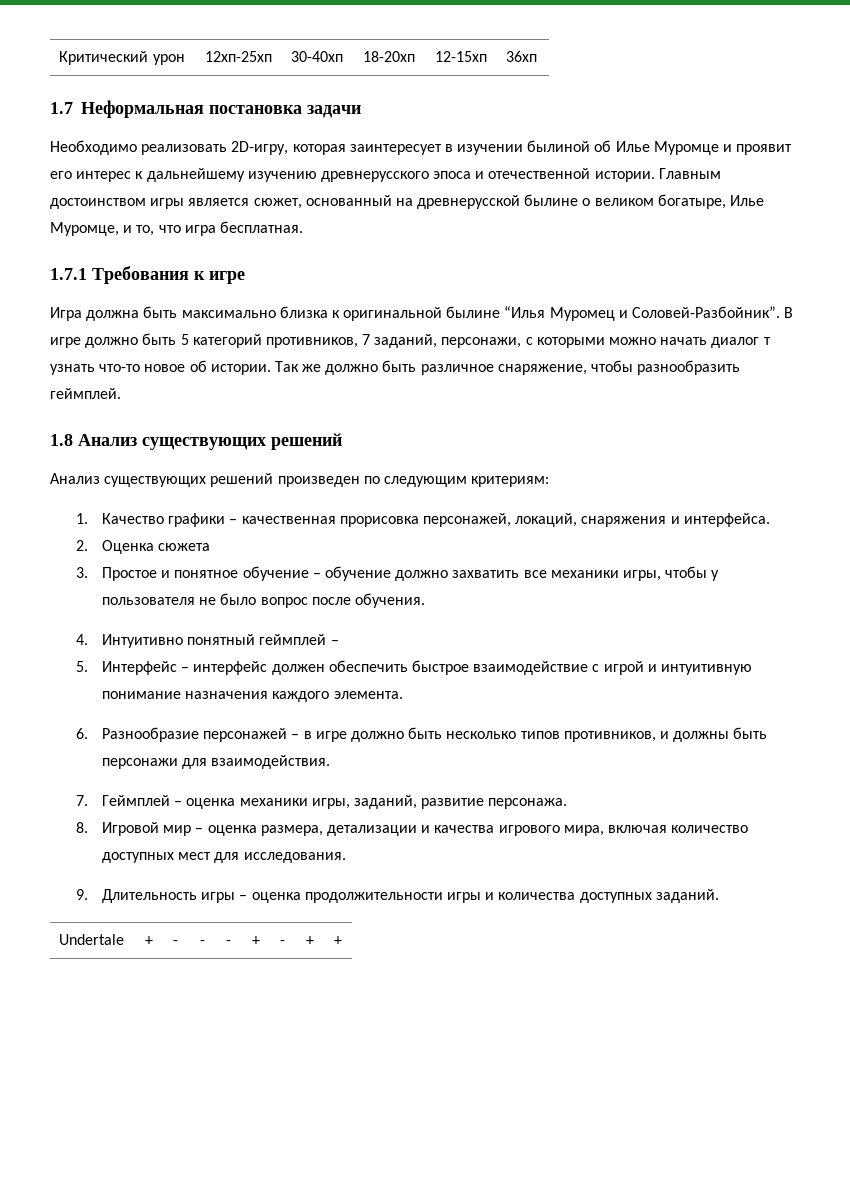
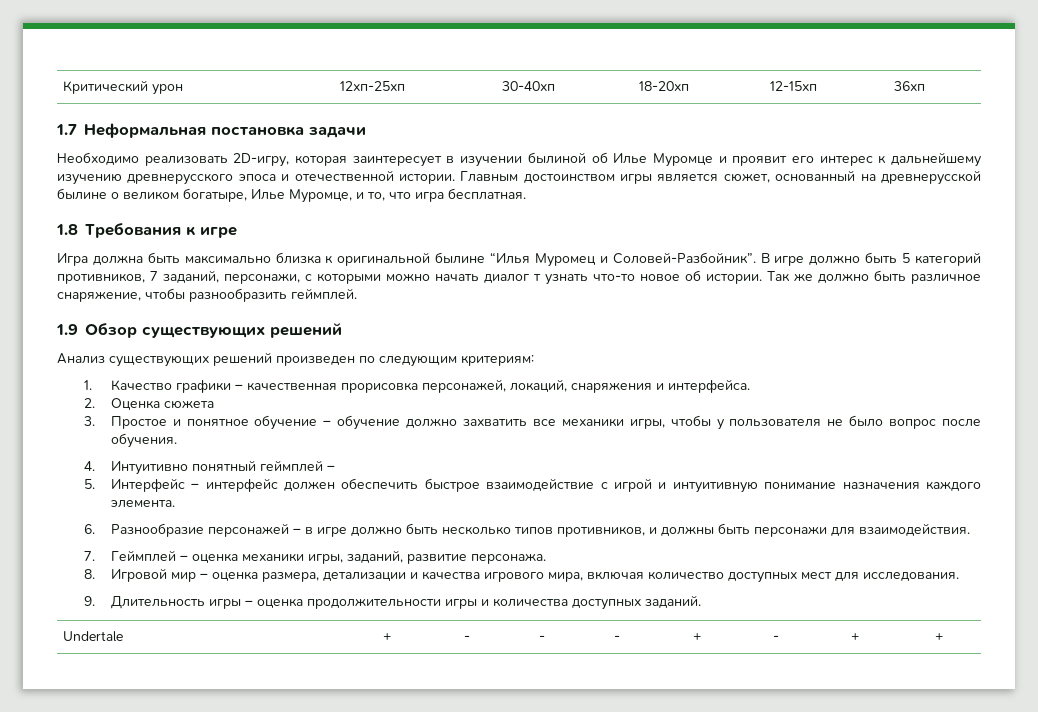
[50,268,87,280] 1.7.1 -> [56,224,78,235] 1.8
[50,434,137,446] 1.8 Анализ -> [56,323,137,338] 1.9 Обзор

